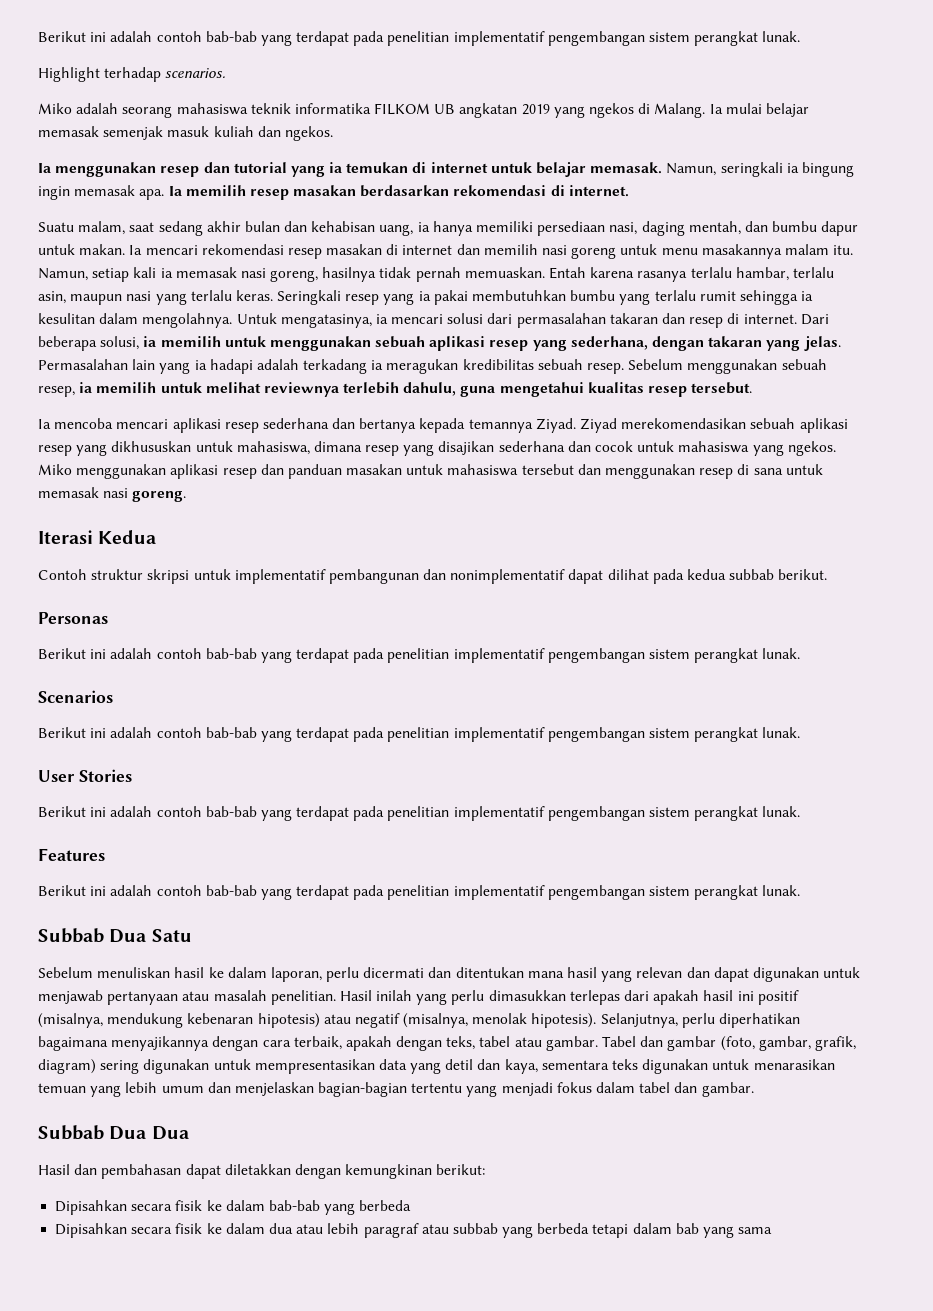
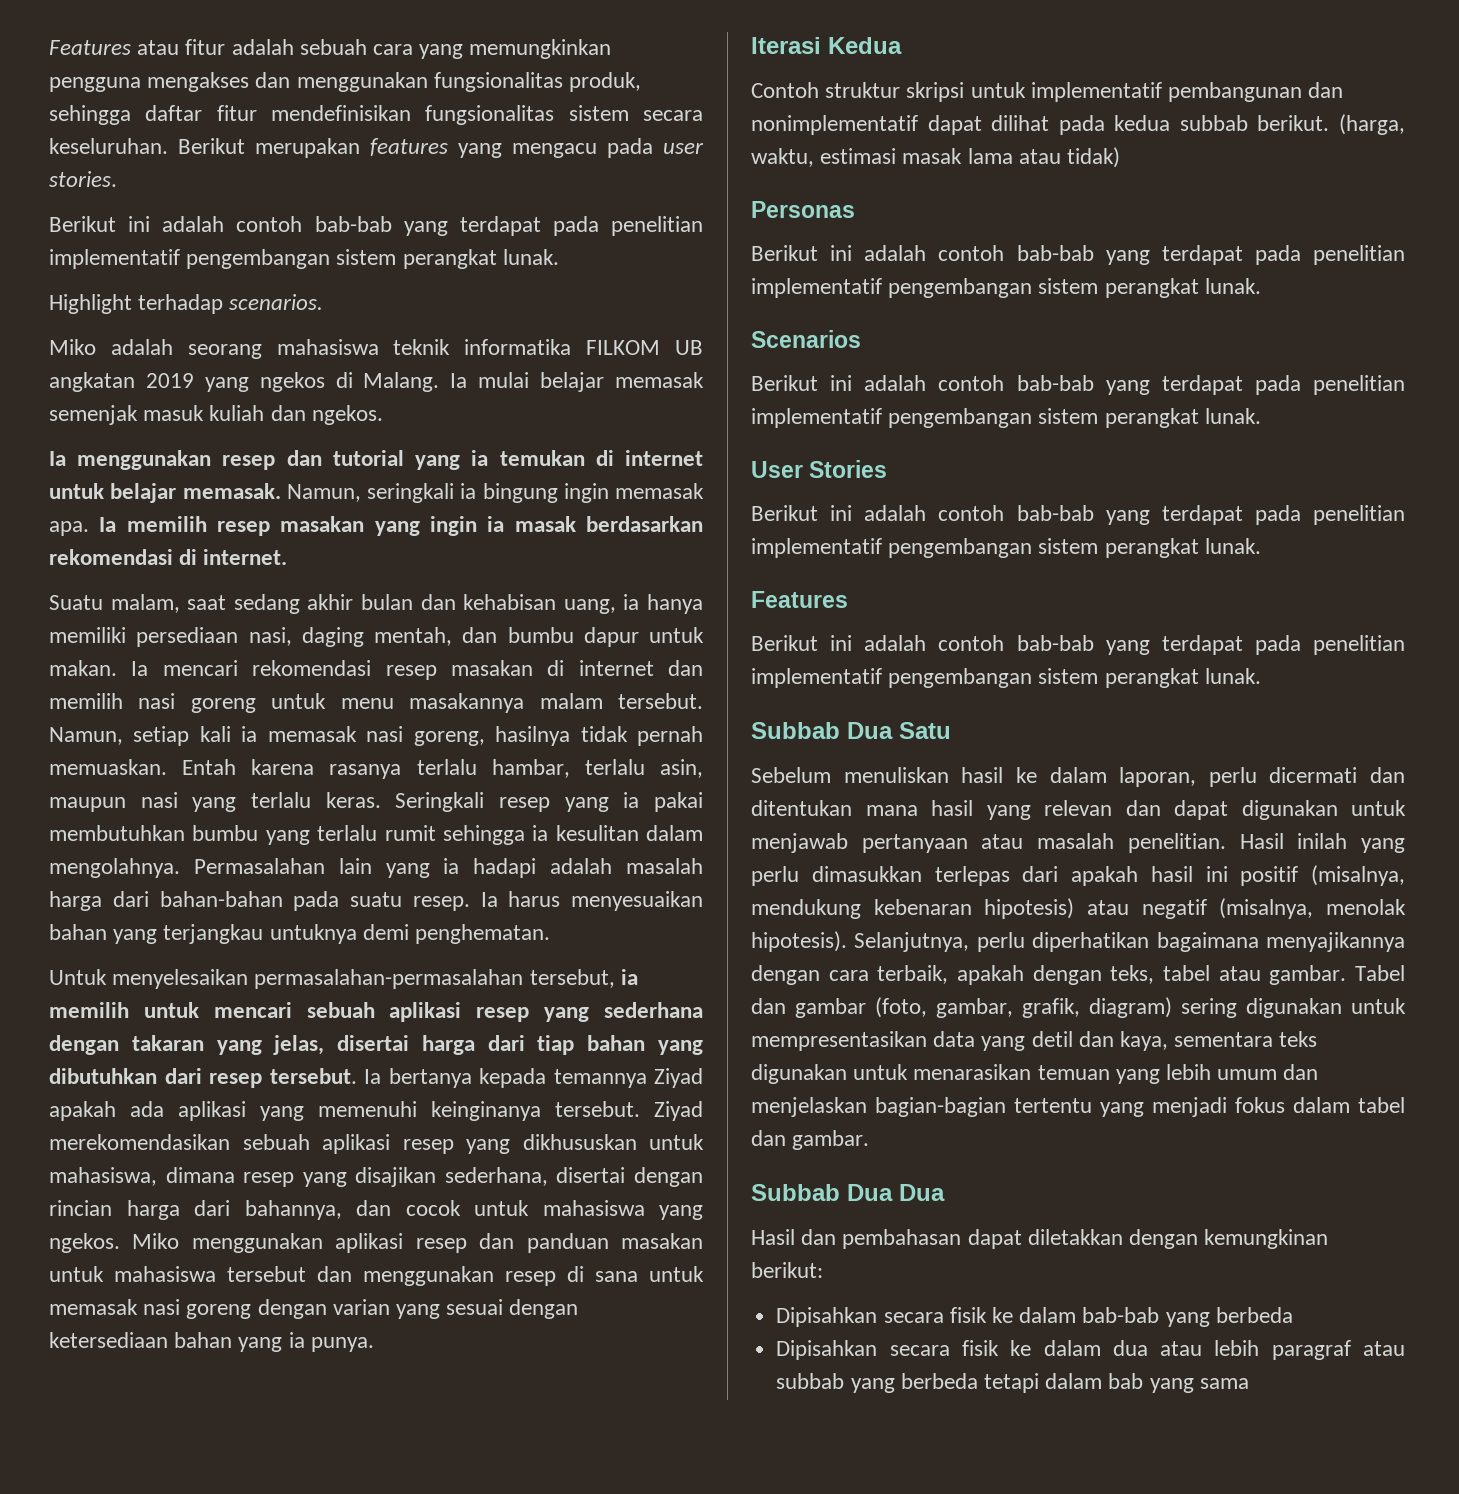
(38, 36) none -> [49,39,612,59] [49,72,642,92] [49,105,703,125] [49,138,704,158] [49,171,117,187] Features atau fitur adalah sebuah cara yang memungkinkan pengguna mengakses dan menggunakan fungsionalitas produk, sehingga daftar fitur mendefinisikan fungsionalitas sistem secara keseluruhan. Berikut merupakan features yang mengacu pada user stories. //
(357, 190) none -> [374,516,576,536] yang ingin ia masak
[833,245,854,255] itu. -> [618,693,704,709] tersebut.
[236,313,829,328] [38,336,841,351] Untuk mengatasinya, ia mencari solusi dari permasalahan takaran dan resep di internet. Dari beberapa solusi, ia memilih untuk menggunakan sebuah aplikasi resep yang sederhana, dengan takaran yang jelas. -> (180, 868) none
[303,359,827,374] [38,382,753,397] [38,418,576,433] terkadang ia meragukan kredibilitas sebuah resep. Sebelum menggunakan sebuah resep, ia memilih untuk melihat reviewnya terlebih dahulu, guna mengetahui kualitas resep tersebut. // Ia mencoba mencari aplikasi resep sederhana dan bertanya kepada temannya Ziyad. -> [626,858,703,874] [49,891,703,911] [49,924,551,944] [49,969,638,989] [49,1002,703,1022] [49,1035,703,1055] [49,1068,703,1088] [49,1101,640,1121] masalah harga dari bahan-bahan pada suatu resep. Ia harus menyesuaikan bahan yang terjangkau untuknya demi penghematan. // Untuk menyelesaikan permasalahan-permasalahan tersebut, ia memilih untuk mencari sebuah aplikasi resep yang sederhana dengan takaran yang jelas, disertai harga dari tiap bahan yang dibutuhkan dari resep tersebut. Ia bertanya kepada temannya Ziyad apakah ada aplikasi yang memenuhi keinginanya tersebut.
[498,441,565,452] sederhana -> [444,1167,703,1187] [49,1200,342,1220] sederhana, disertai dengan rincian harga dari bahannya,
[132,491,187,502] goreng. -> [186,1299,579,1319] [49,1332,374,1352] goreng dengan varian yang sesuai dengan ketersediaan bahan yang ia punya.
(828, 574) none -> [1339,114,1405,135] [751,147,1121,168] (harga, waktu, estimasi masak lama atau tidak)

